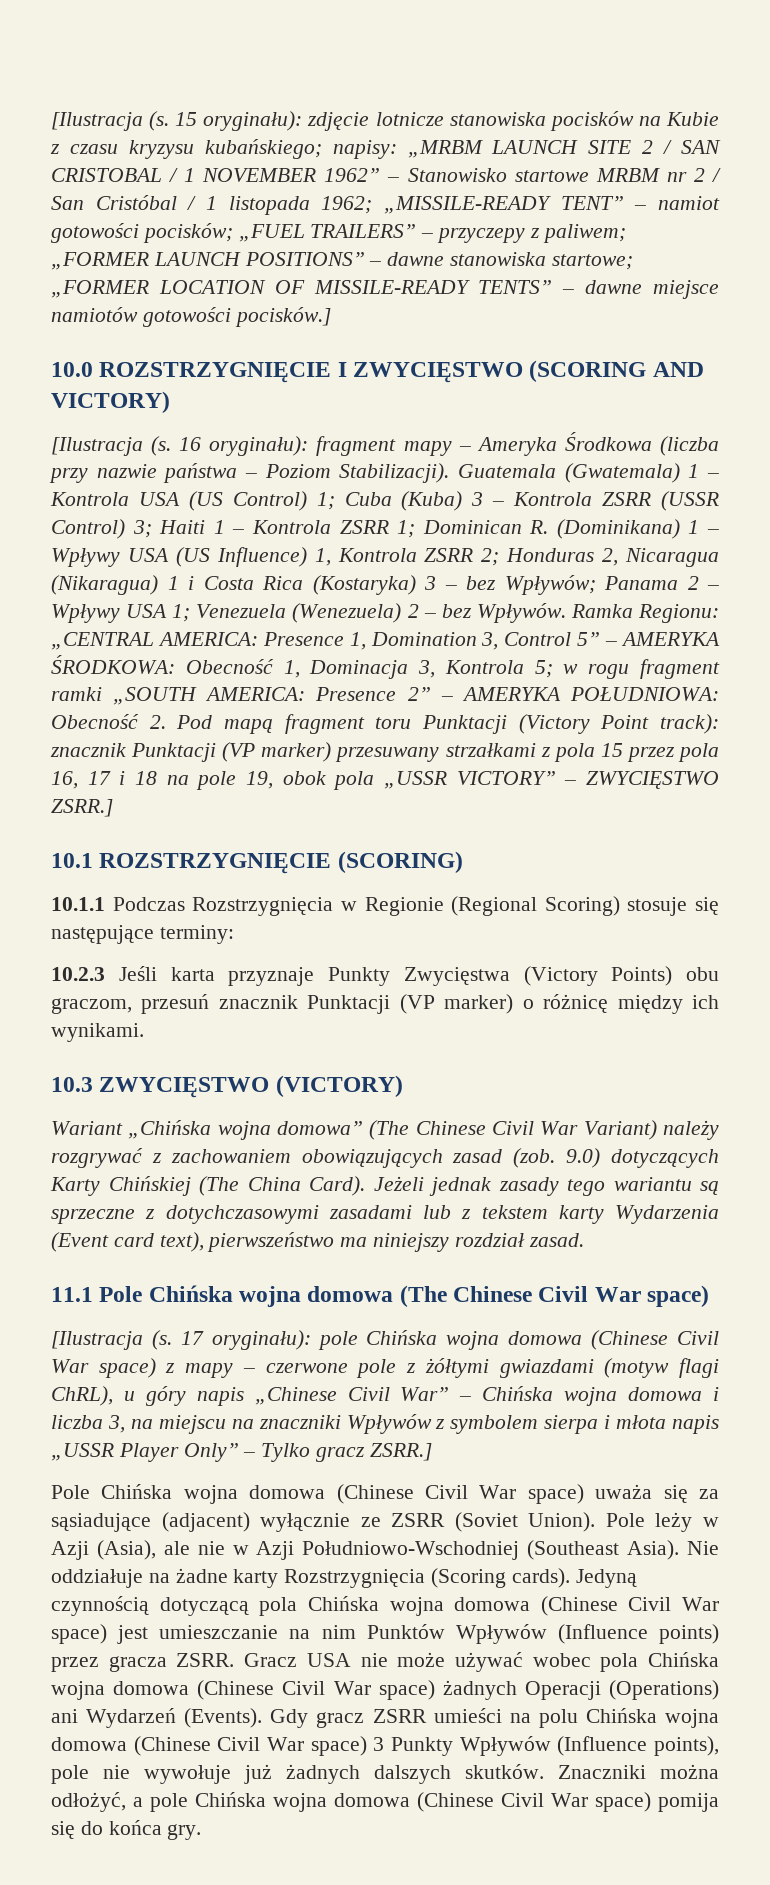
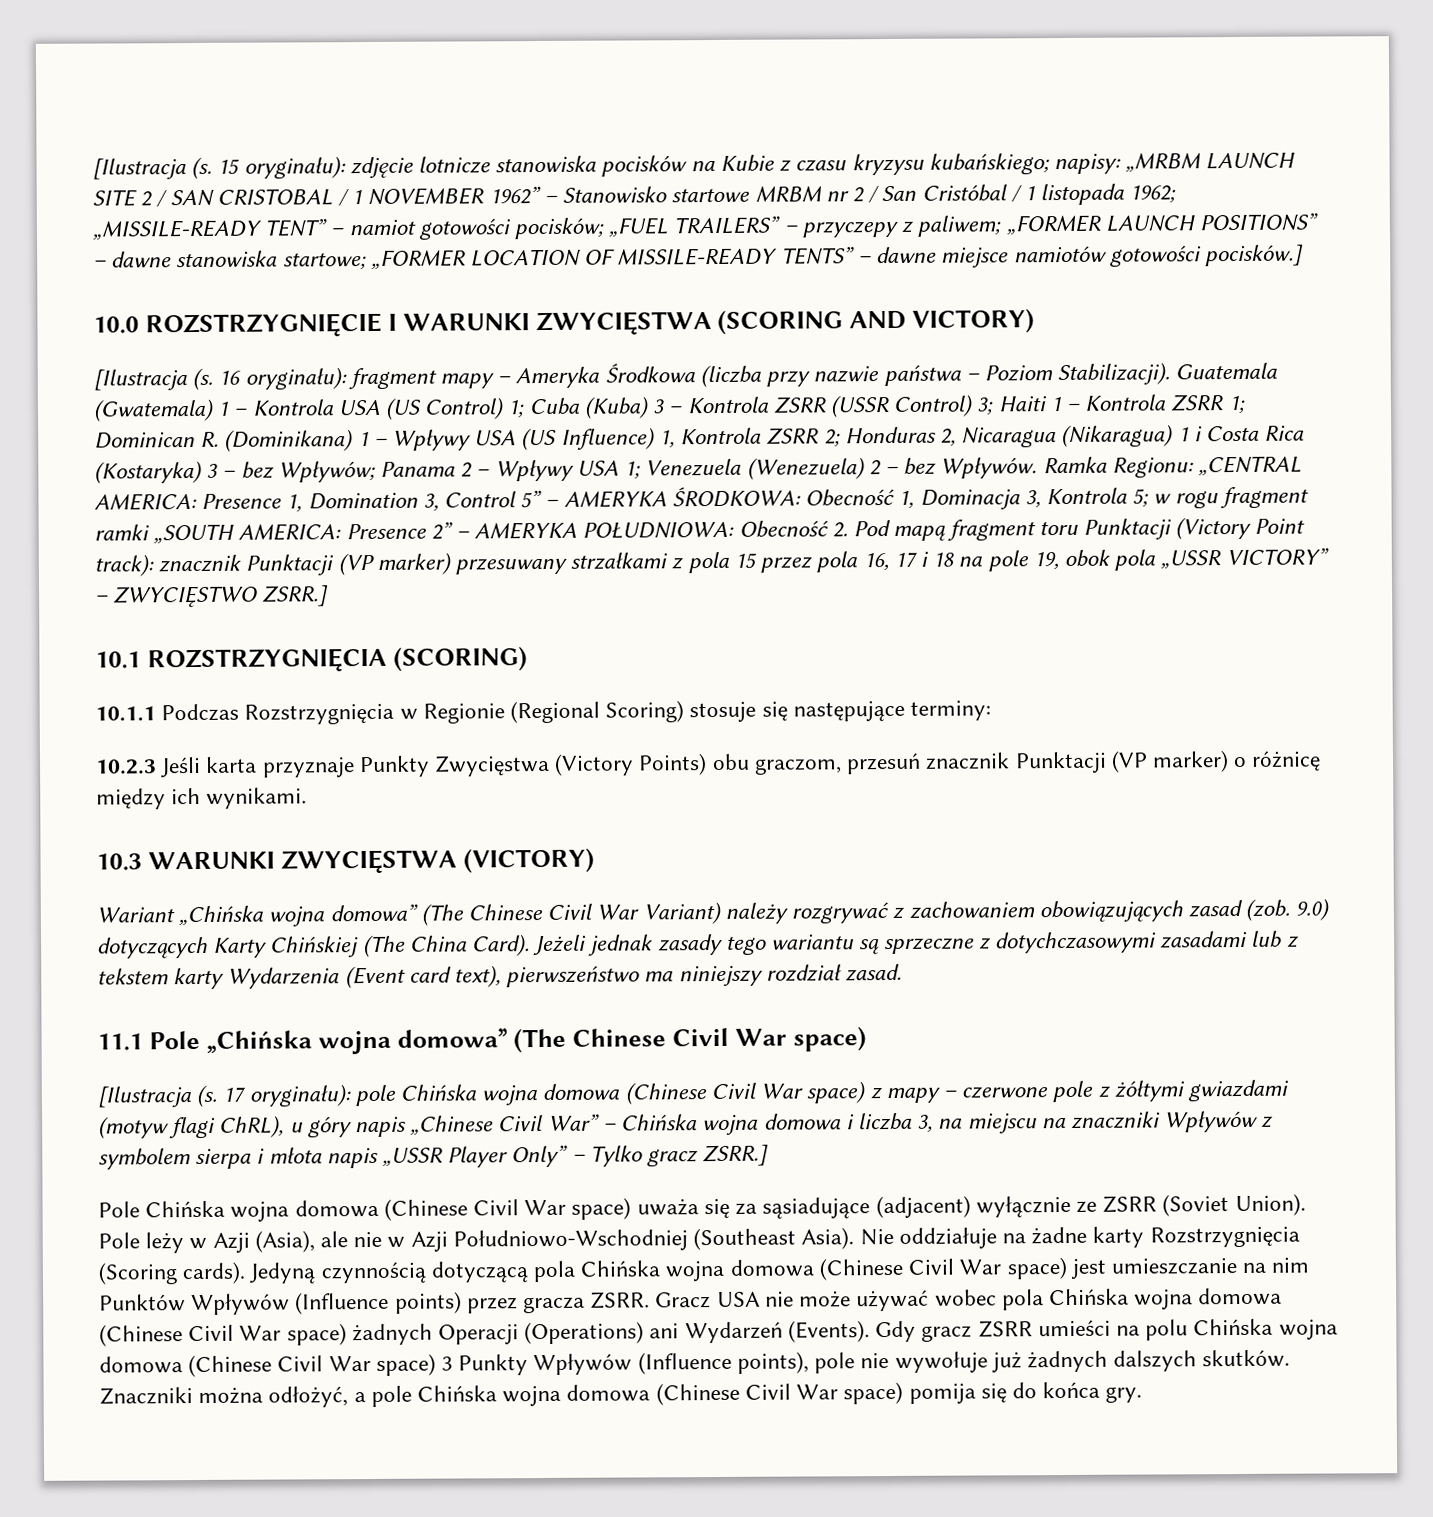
[353,362,524,383] ZWYCIĘSTWO -> [402,311,712,336] WARUNKI ZWYCIĘSTWA
[99,853,332,874] ROZSTRZYGNIĘCIE -> [146,647,387,673] ROZSTRZYGNIĘCIA
[99,1077,270,1098] ZWYCIĘSTWO -> [147,849,457,874] WARUNKI ZWYCIĘSTWA
[148,1285,394,1307] Chińska wojna domowa -> [205,1028,508,1055] „Chińska wojna domowa”

